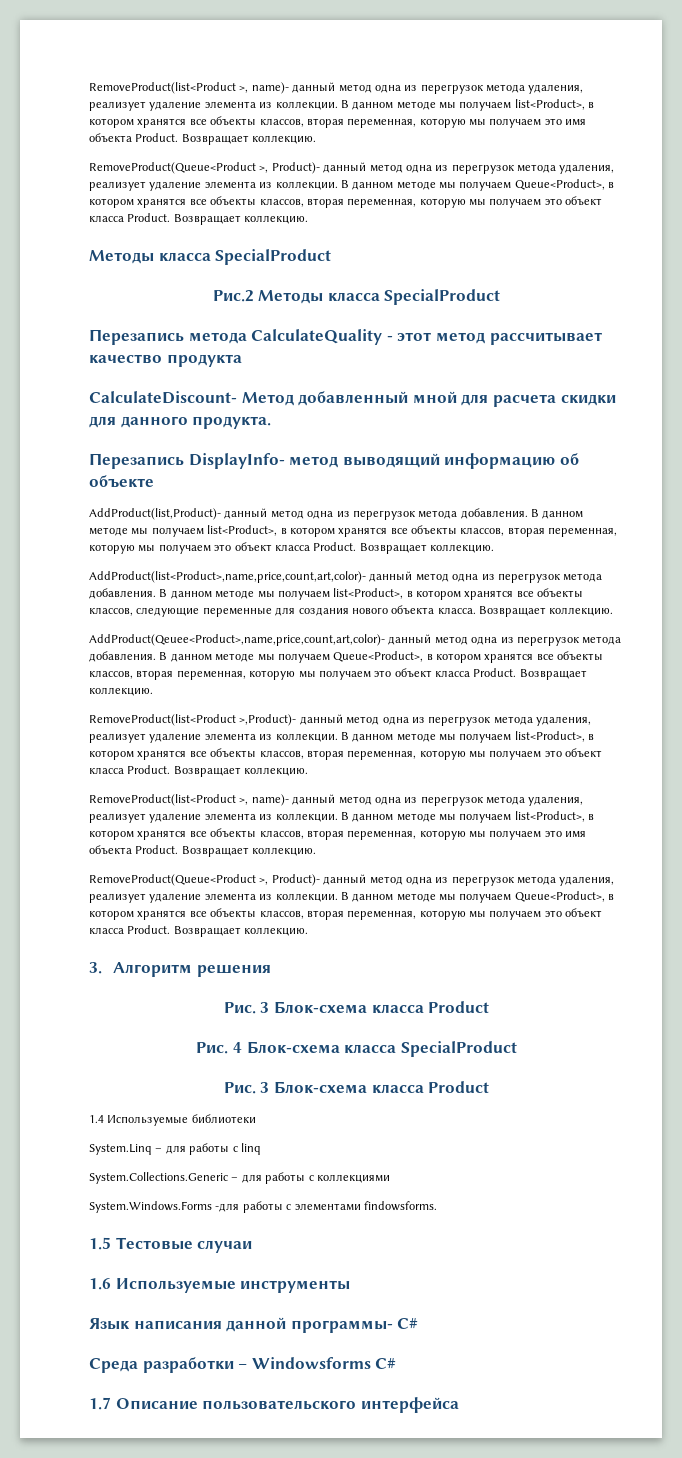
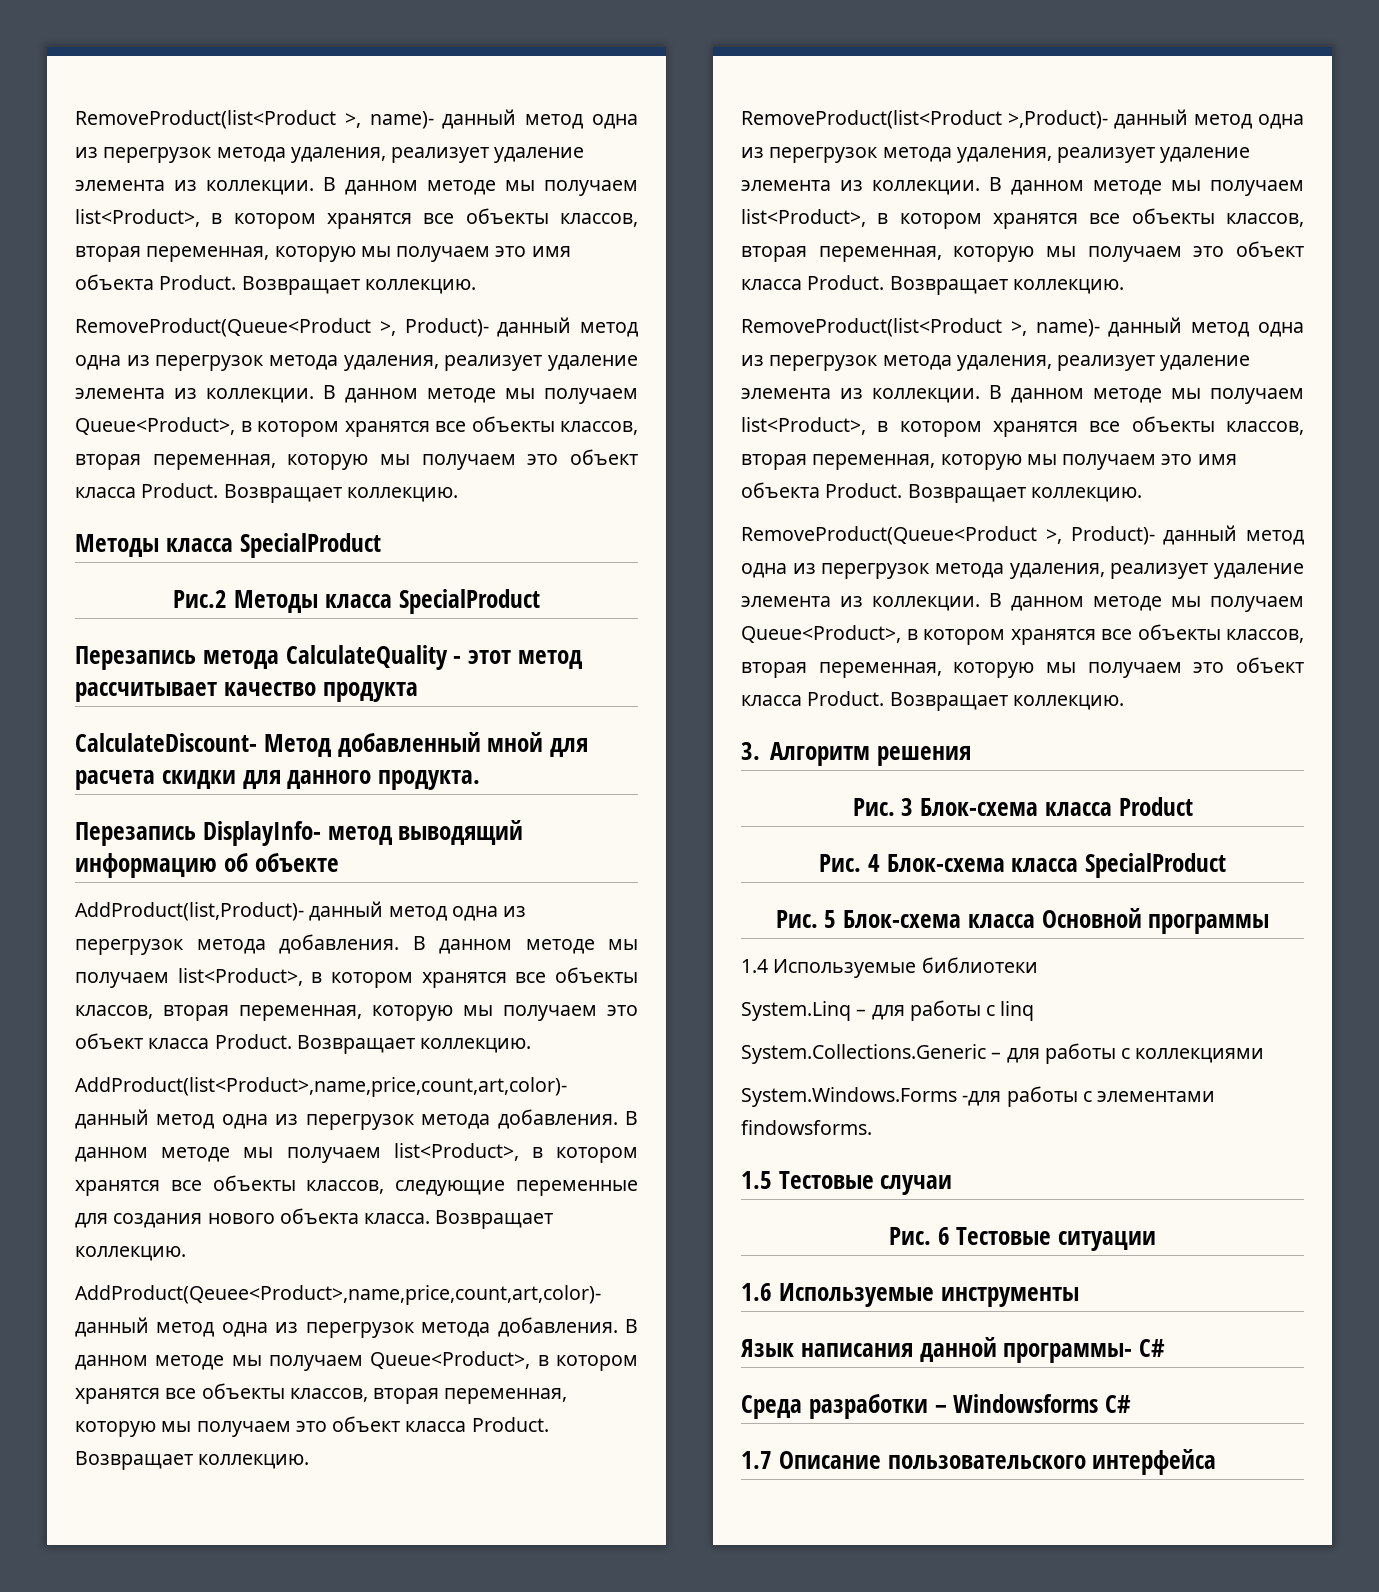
[260,1081,490,1094] 3 Блок-схема класса Product -> [824,908,1270,934] 5 Блок-схема класса Основной программы
(253, 1246) none -> [888,1227,1157,1251] // Рис. 6 Тестовые ситуации

